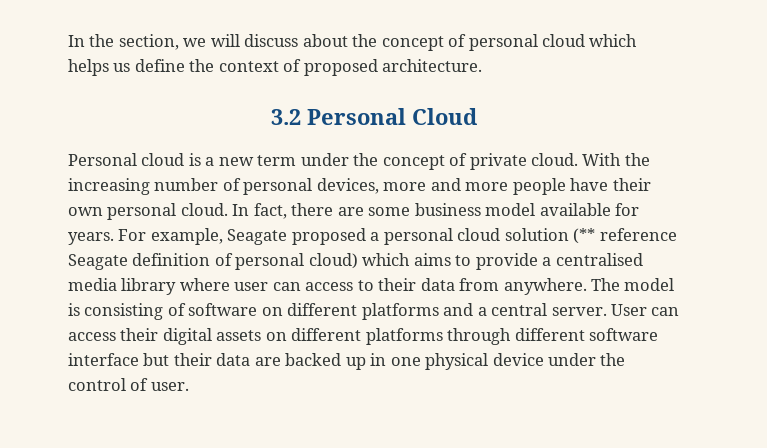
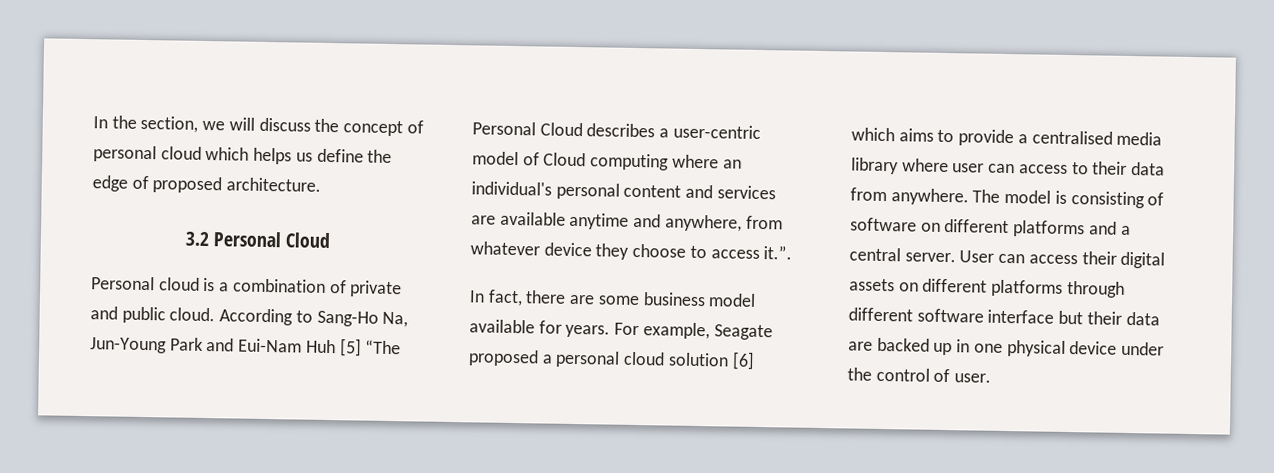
[302,34,348,47] about -> (311, 124) none
[218,61,279,72] context -> [92,175,128,192] edge
[218,153,650,170] [68,178,651,195] [68,203,228,220] new term under the concept of private cloud. With the increasing number of personal devices, more and more people have their own personal cloud. -> [232,278,403,298] [90,306,409,328] [90,337,402,357] [472,121,761,139] [472,151,742,171] [471,181,776,200] [471,211,783,232] [470,241,793,260] combination of private and public cloud. According to Sang-Ho Na, Jun-Young Park and Eui-Nam Huh [5] “The Personal Cloud describes a user-centric model of Cloud computing where an individual's personal content and services are available anytime and anywhere, from whatever device they choose to access it.”. //
[573,228,677,244] [68,253,358,270] (** reference Seagate definition of personal cloud) -> [731,351,755,370] [6]

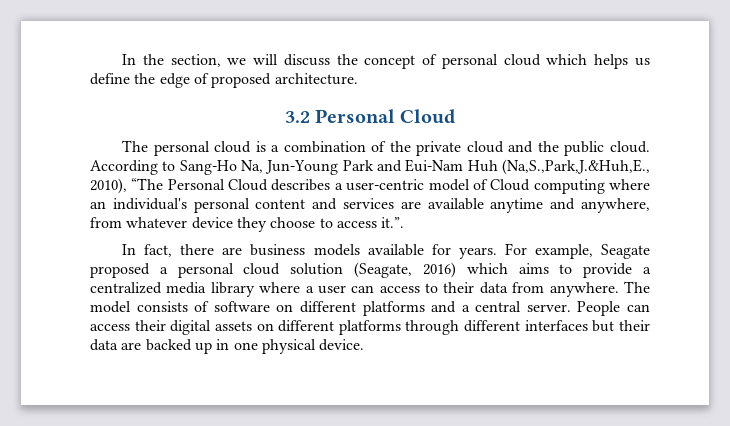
[91,276,155,291] Personal -> [122,140,210,156] The personal
[349,280,403,298] [90,306,118,320] private and -> [389,141,559,156] the private cloud and the
[339,338,362,357] [5] -> [501,159,650,175] [90,178,127,194] (Na,S.,Park,J.&Huh,E., 2010),
[597,292,757,307] some business model -> [250,244,360,256] business models
[731,351,755,370] [6] -> [354,262,456,278] (Seagate, 2016)
[1031,130,1113,145] centralised -> [90,282,162,294] centralized
(949, 165) none -> [305,286,314,293] a
[1054,190,1145,209] is consisting -> [136,301,188,312] consists
[959,250,995,263] User -> [577,301,621,316] People
[916,308,1055,324] software interface -> [524,320,588,331] interfaces
[1069,341,1165,356] [847,367,992,383] device under the control of user. -> [319,339,365,351] device.

